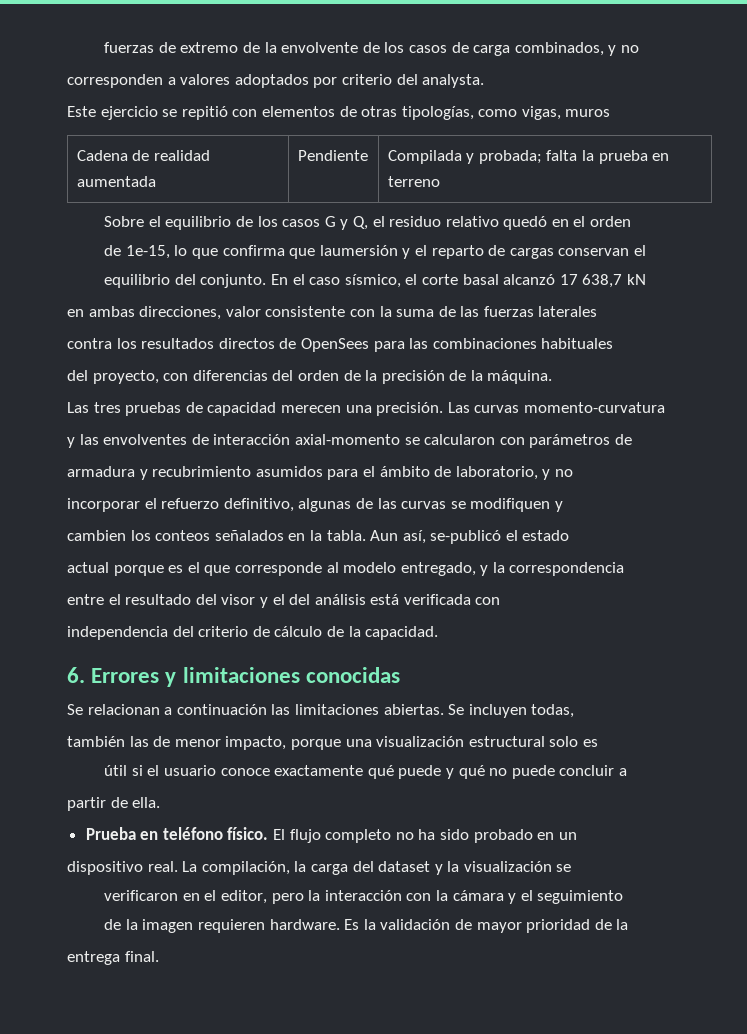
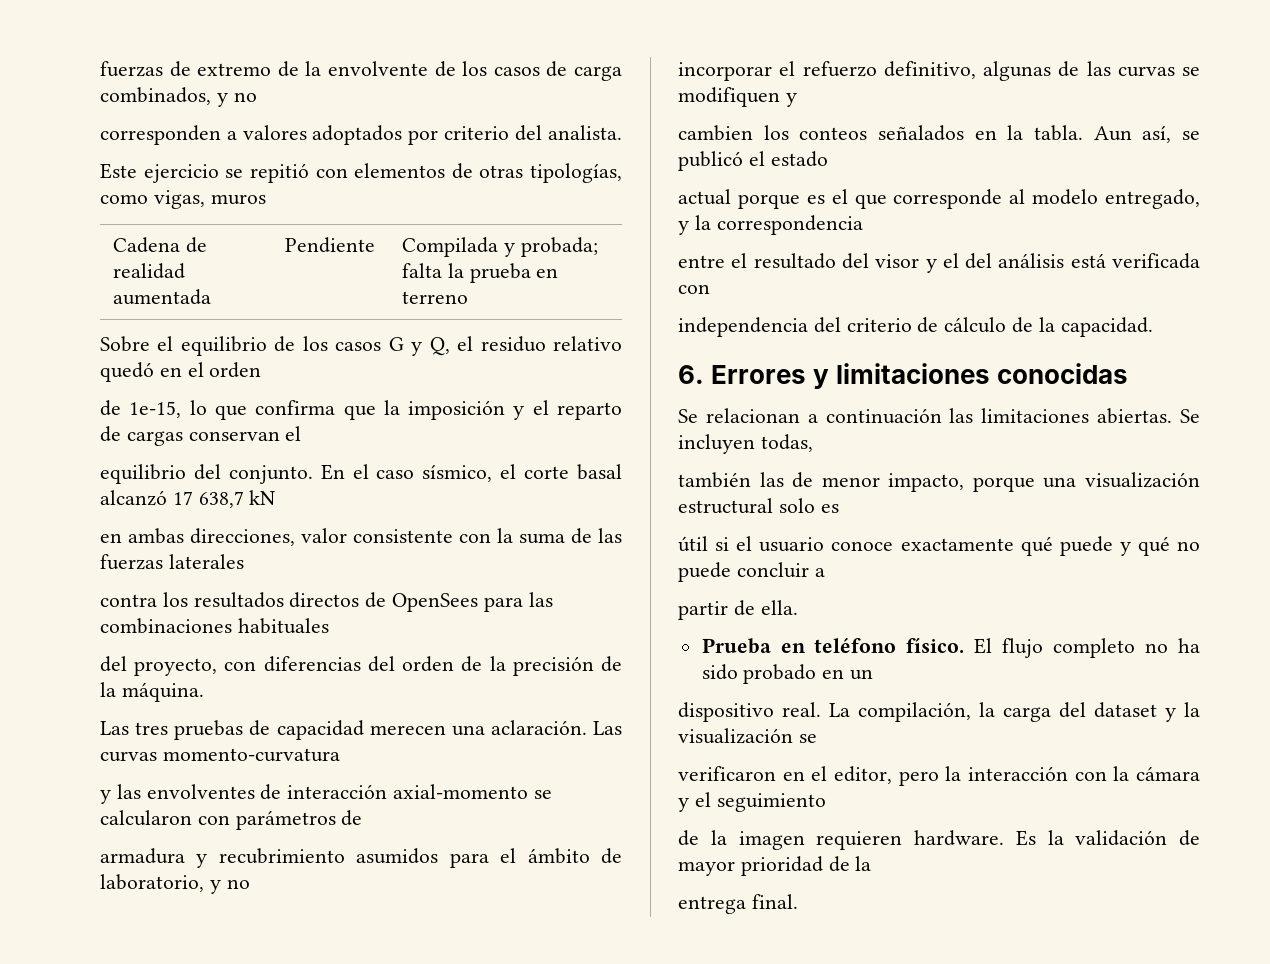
[422,74,485,88] analysta. -> [547,125,622,140] analista.
[319,245,398,256] laumersión -> [383,400,506,420] la imposición
[376,402,444,416] precisión. -> [490,720,587,735] aclaración.
[430,530,502,544] se-publicó -> [1182,131,1200,140] [678,151,743,171] se publicó

